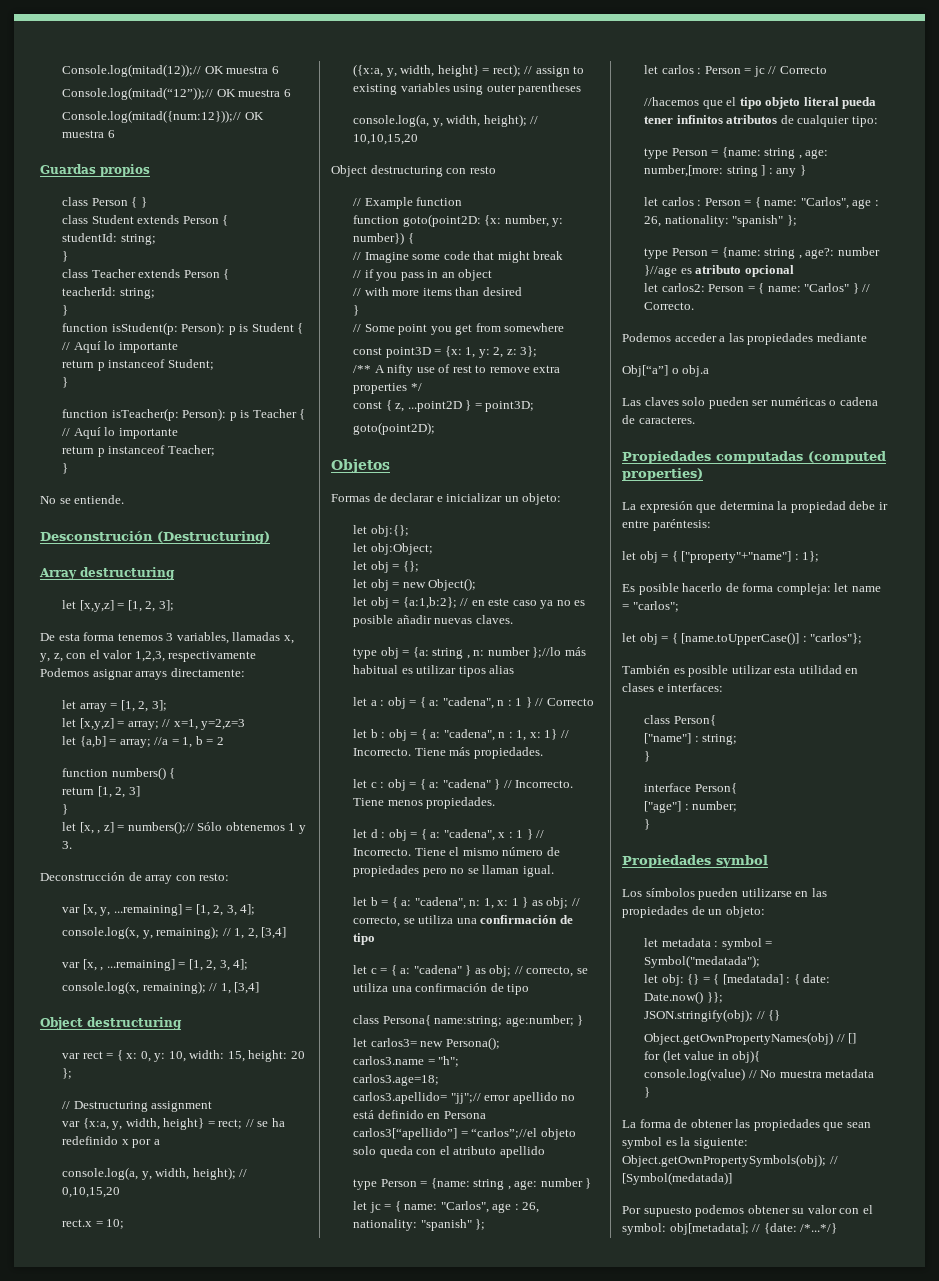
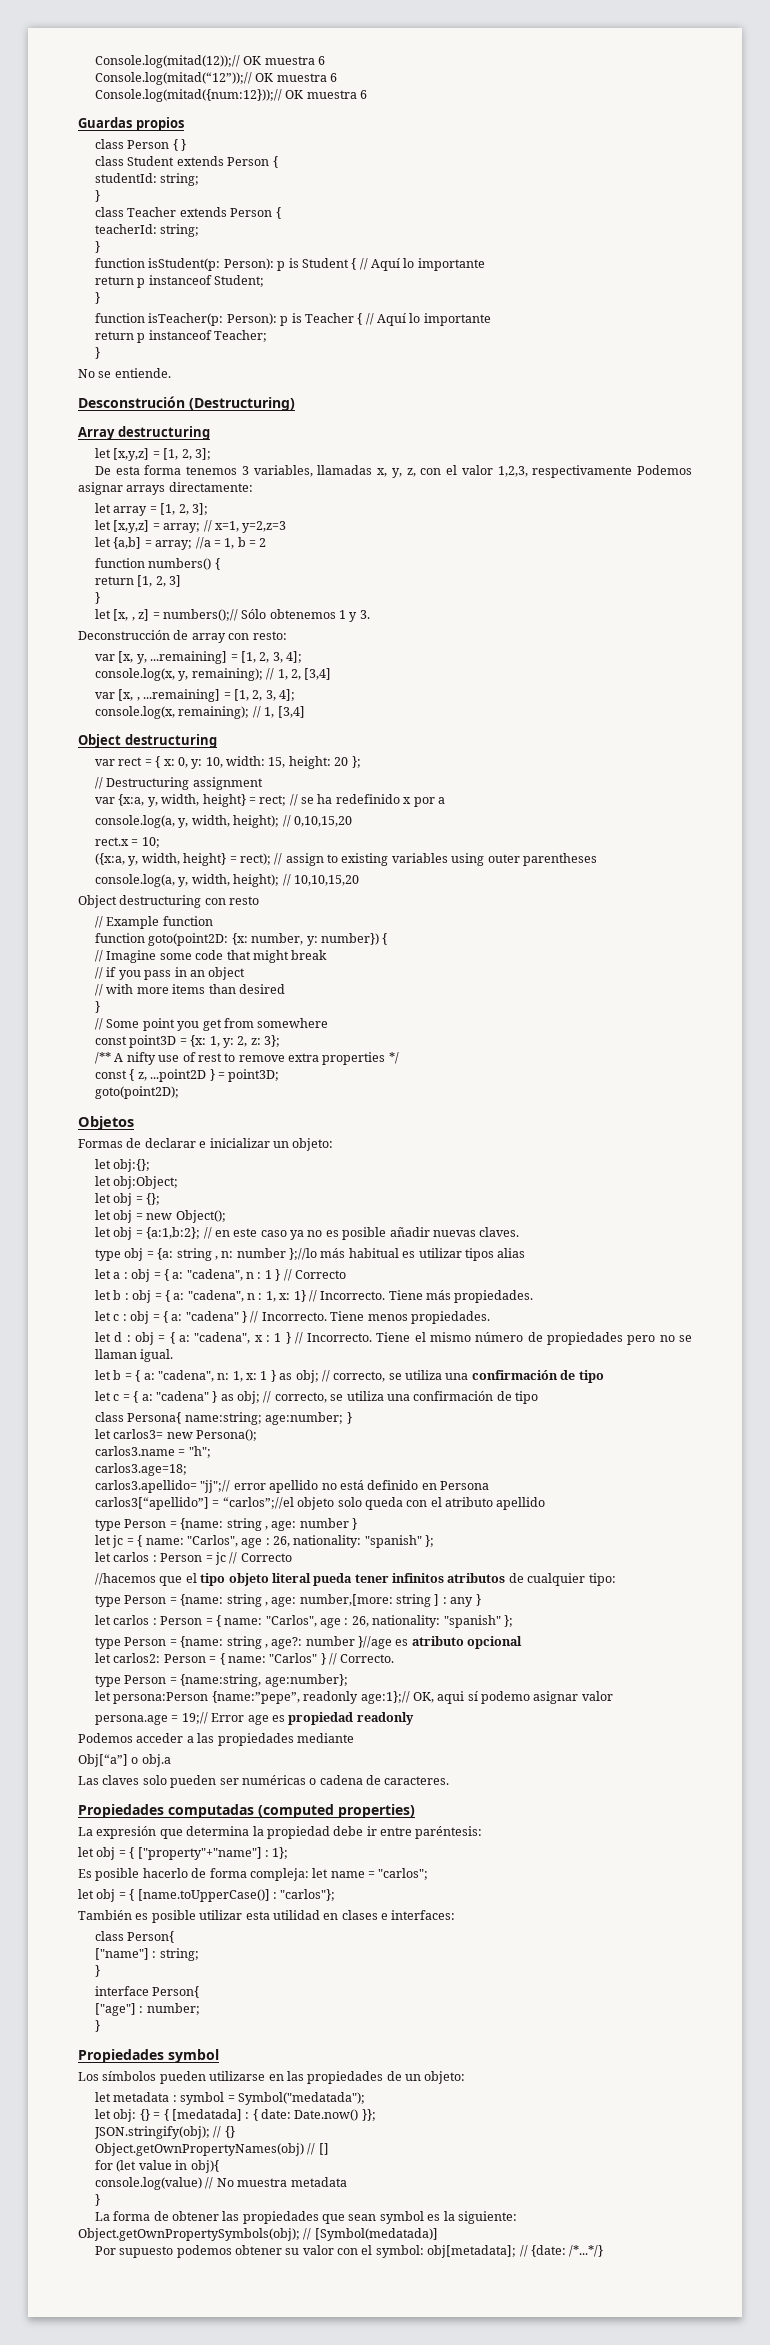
(694, 306) none -> [95,1674,348,1687] [95,1691,613,1704] [95,1712,414,1725] // type Person = {name:string, age:number}; // let persona:Person {name:”pepe”, readonly age:1};// OK, aqui sí podemo asignar valor // persona.age = 19;// Error age es propiedad readonly

